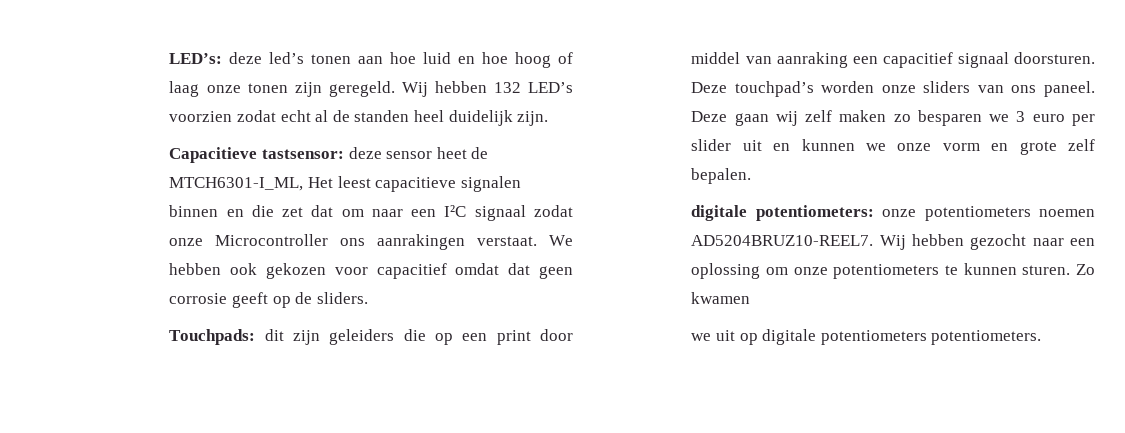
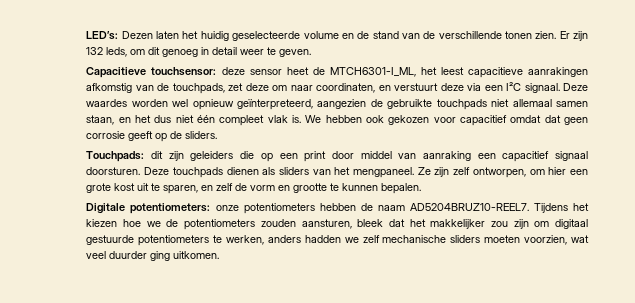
[229,52,573,68] [169,81,573,97] [169,110,549,126] deze led’s tonen aan hoe luid en hoe hoog of laag onze tonen zijn geregeld. Wij hebben 132 LED’s voorzien zodat echt al de standen heel duidelijk zijn. -> [121,31,588,41] [86,47,312,57] Dezen laten het huidig geselecteerde volume en de stand van de verschillende tonen zien. Er zijn 132 leds, om dit genoeg in detail weer te geven.
[262,149,345,159] tastsensor: -> [151,67,217,76] touchsensor:
[308,177,334,188] Het -> [420,67,437,75] het
[460,176,521,192] [169,205,573,221] [169,234,538,250] signalen binnen en die zet dat om naar een I²C signaal zodat onze Microcontroller ons aanrakingen verstaat. -> [528,67,589,77] [86,82,588,94] [86,99,588,110] [86,115,302,126] aanrakingen afkomstig van de touchpads, zet deze om naar coordinaten, en verstuurt deze via een I²C signaal. Deze waardes worden wel opnieuw geïnterpreteerd, aangezien de gebruikte touchpads niet allemaal samen staan, en het dus niet één compleet vlak is.
[734,81,1095,97] [691,110,1095,126] [691,139,1095,155] touchpad’s worden onze sliders van ons paneel. Deze gaan wij zelf maken zo besparen we 3 euro per slider uit en kunnen we onze vorm en grote zelf -> [172,167,589,178] [86,183,379,194] touchpads dienen als sliders van het mengpaneel. Ze zijn zelf ontworpen, om hier een grote kost uit te sparen, en zelf de vorm en grootte te kunnen
[691,205,748,221] digitale -> [86,203,126,214] Digitale
[1039,209,1095,217] [691,234,1095,250] [691,263,1095,279] [691,292,751,304] [691,329,1042,345] noemen AD5204BRUZ10-REEL7. Wij hebben gezocht naar een oplossing om onze potentiometers te kunnen sturen. Zo kwamen // we uit op digitale potentiometers potentiometers. -> [319,203,590,213] [86,219,588,230] [86,235,590,246] [86,251,220,261] hebben de naam AD5204BRUZ10-REEL7. Tijdens het kiezen hoe we de potentiometers zouden aansturen, bleek dat het makkelijker zou zijn om digitaal gestuurde potentiometers te werken, anders hadden we zelf mechanische sliders moeten voorzien, wat veel duurder ging uitkomen.

